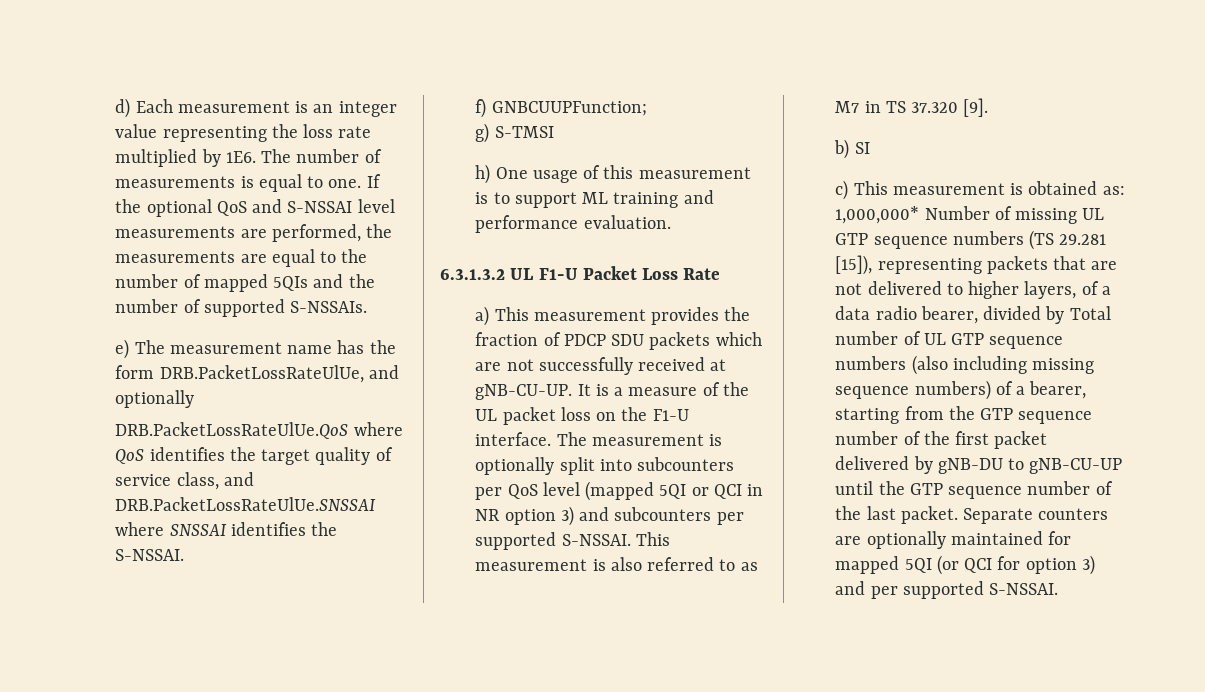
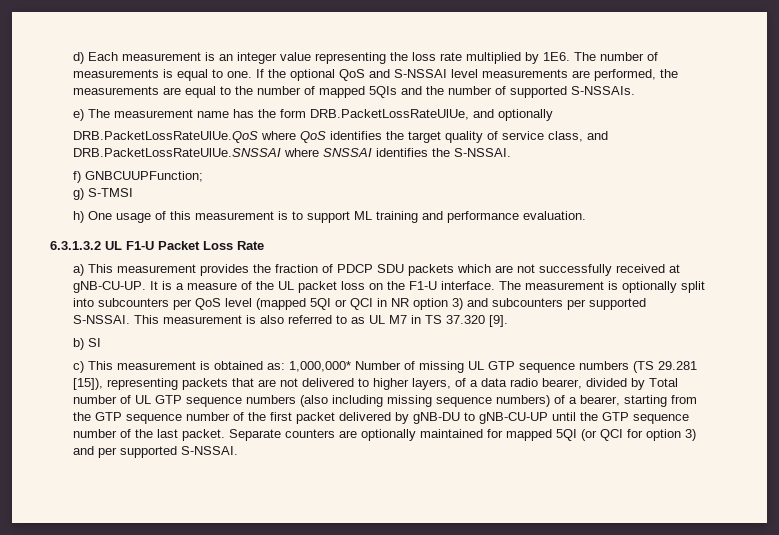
(758, 566) none -> [368,315,385,324] UL

